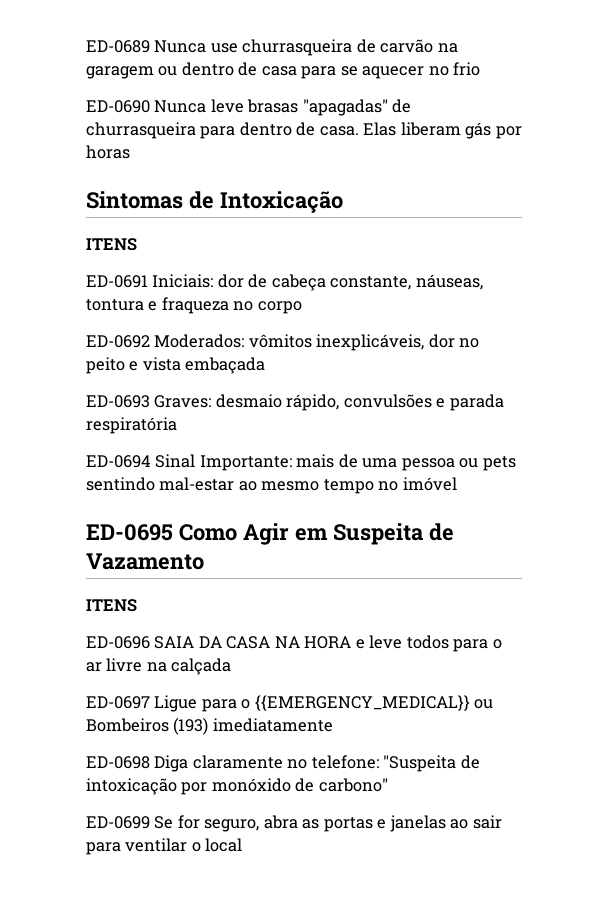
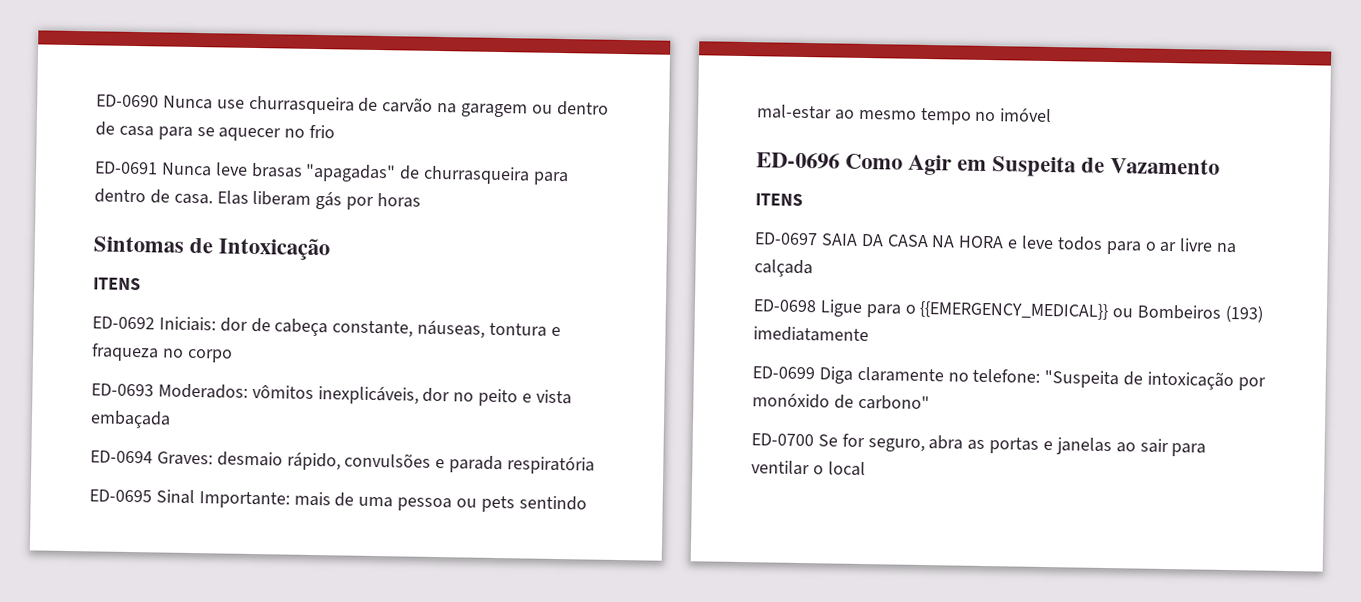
[86,40,150,53] ED-0689 -> [96,94,159,108] ED-0690
[86,100,150,113] ED-0690 -> [95,161,158,175] ED-0691
[86,275,148,288] ED-0691 -> [92,316,155,330] ED-0692
[86,335,150,348] ED-0692 -> [91,383,154,397] ED-0693
[86,395,150,408] ED-0693 -> [90,450,153,464] ED-0694
[86,455,151,468] ED-0694 -> [89,489,152,503] ED-0695
[86,524,173,541] ED-0695 -> [756,152,840,169] ED-0696
[86,636,150,649] ED-0696 -> [754,232,818,246] ED-0697
[86,696,150,709] ED-0697 -> [753,299,817,313] ED-0698
[86,756,150,769] ED-0698 -> [752,366,815,380] ED-0699
[86,816,150,829] ED-0699 -> [751,433,814,447] ED-0700

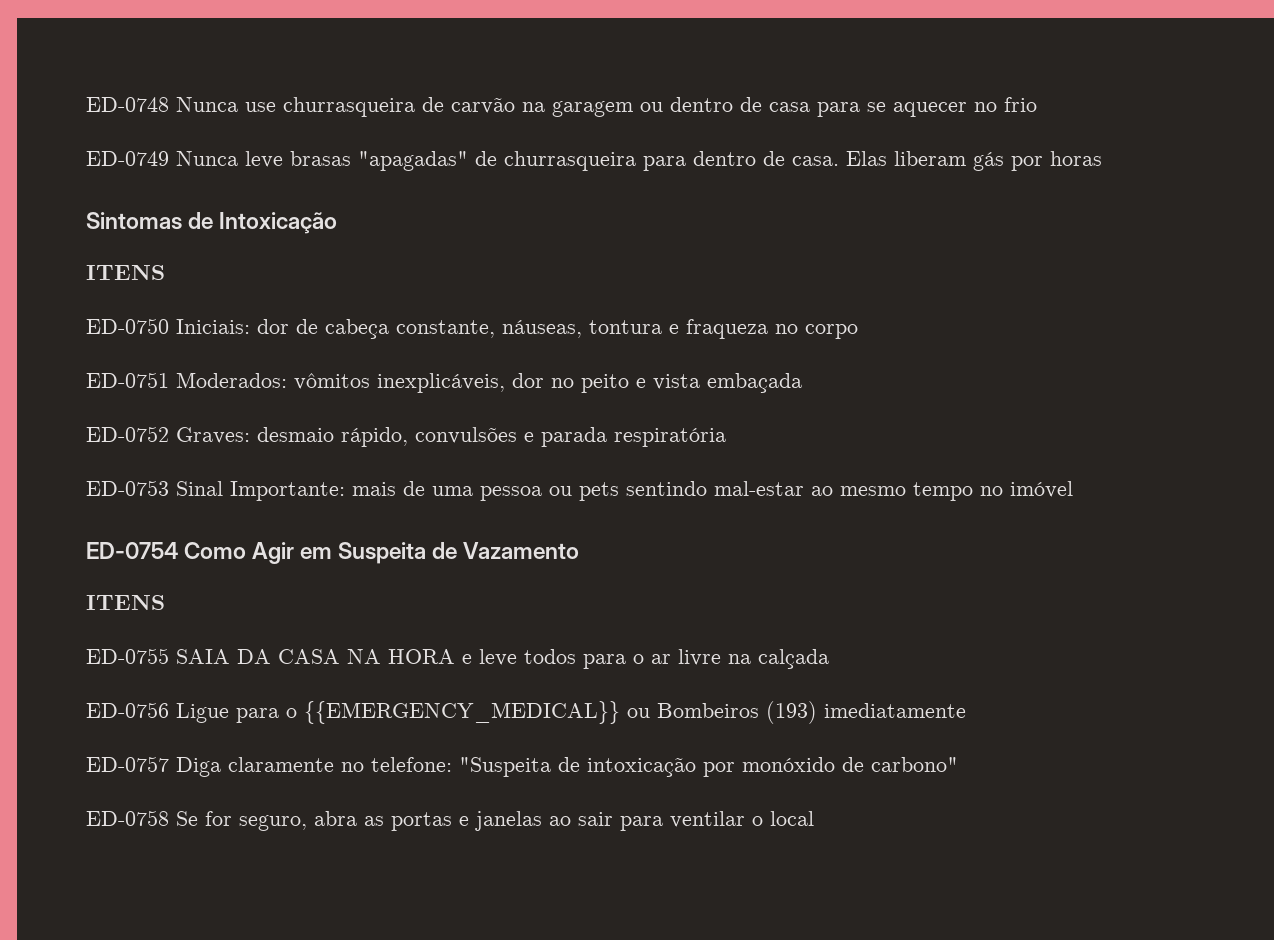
[96,94,159,108] ED-0690 -> [86,97,169,112] ED-0748
[95,161,158,175] ED-0691 -> [86,151,169,166] ED-0749
[92,316,155,330] ED-0692 -> [86,318,169,334] ED-0750
[91,383,154,397] ED-0693 -> [86,372,169,388] ED-0751
[90,450,153,464] ED-0694 -> [86,426,169,442] ED-0752
[89,489,152,503] ED-0695 -> [86,480,169,496] ED-0753
[756,152,840,169] ED-0696 -> [86,542,178,559] ED-0754
[754,232,818,246] ED-0697 -> [86,648,169,664] ED-0755
[753,299,817,313] ED-0698 -> [86,702,169,718] ED-0756
[752,366,815,380] ED-0699 -> [86,756,169,772] ED-0757
[751,433,814,447] ED-0700 -> [86,810,169,826] ED-0758

